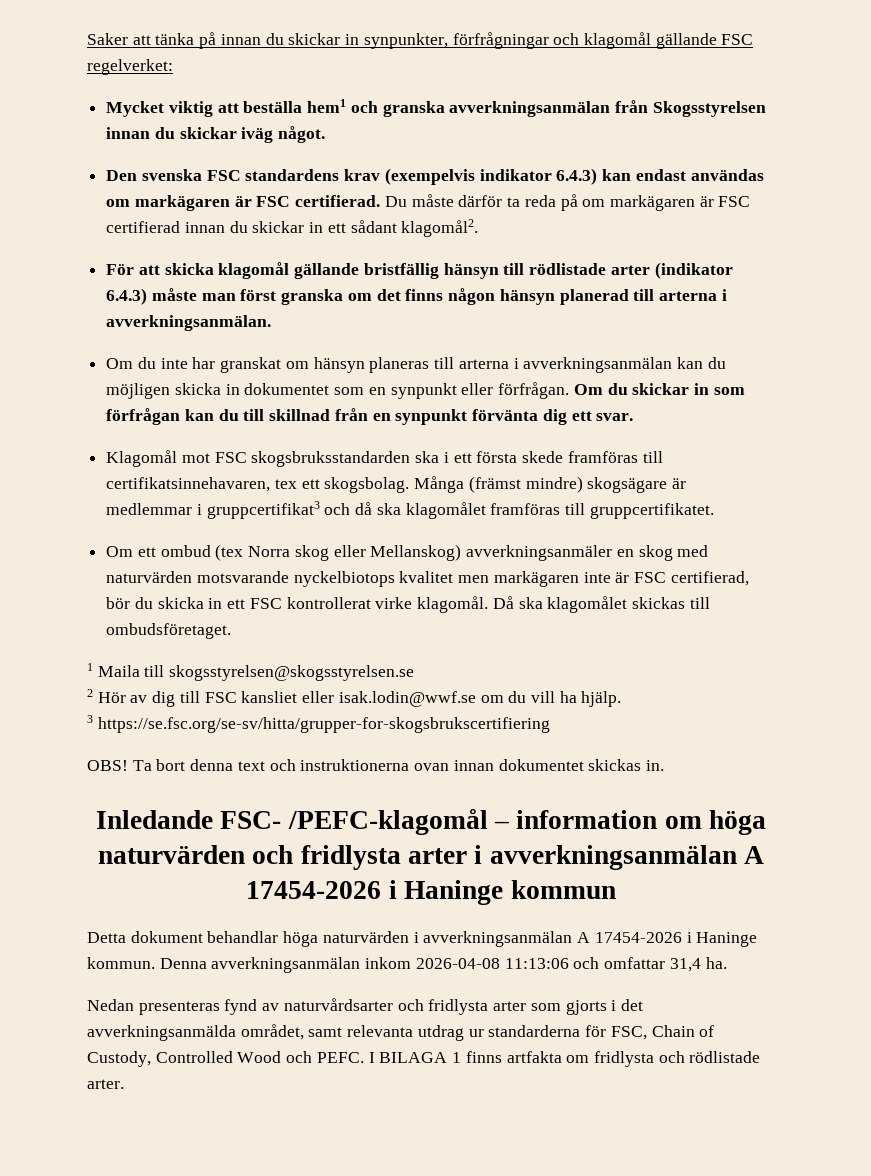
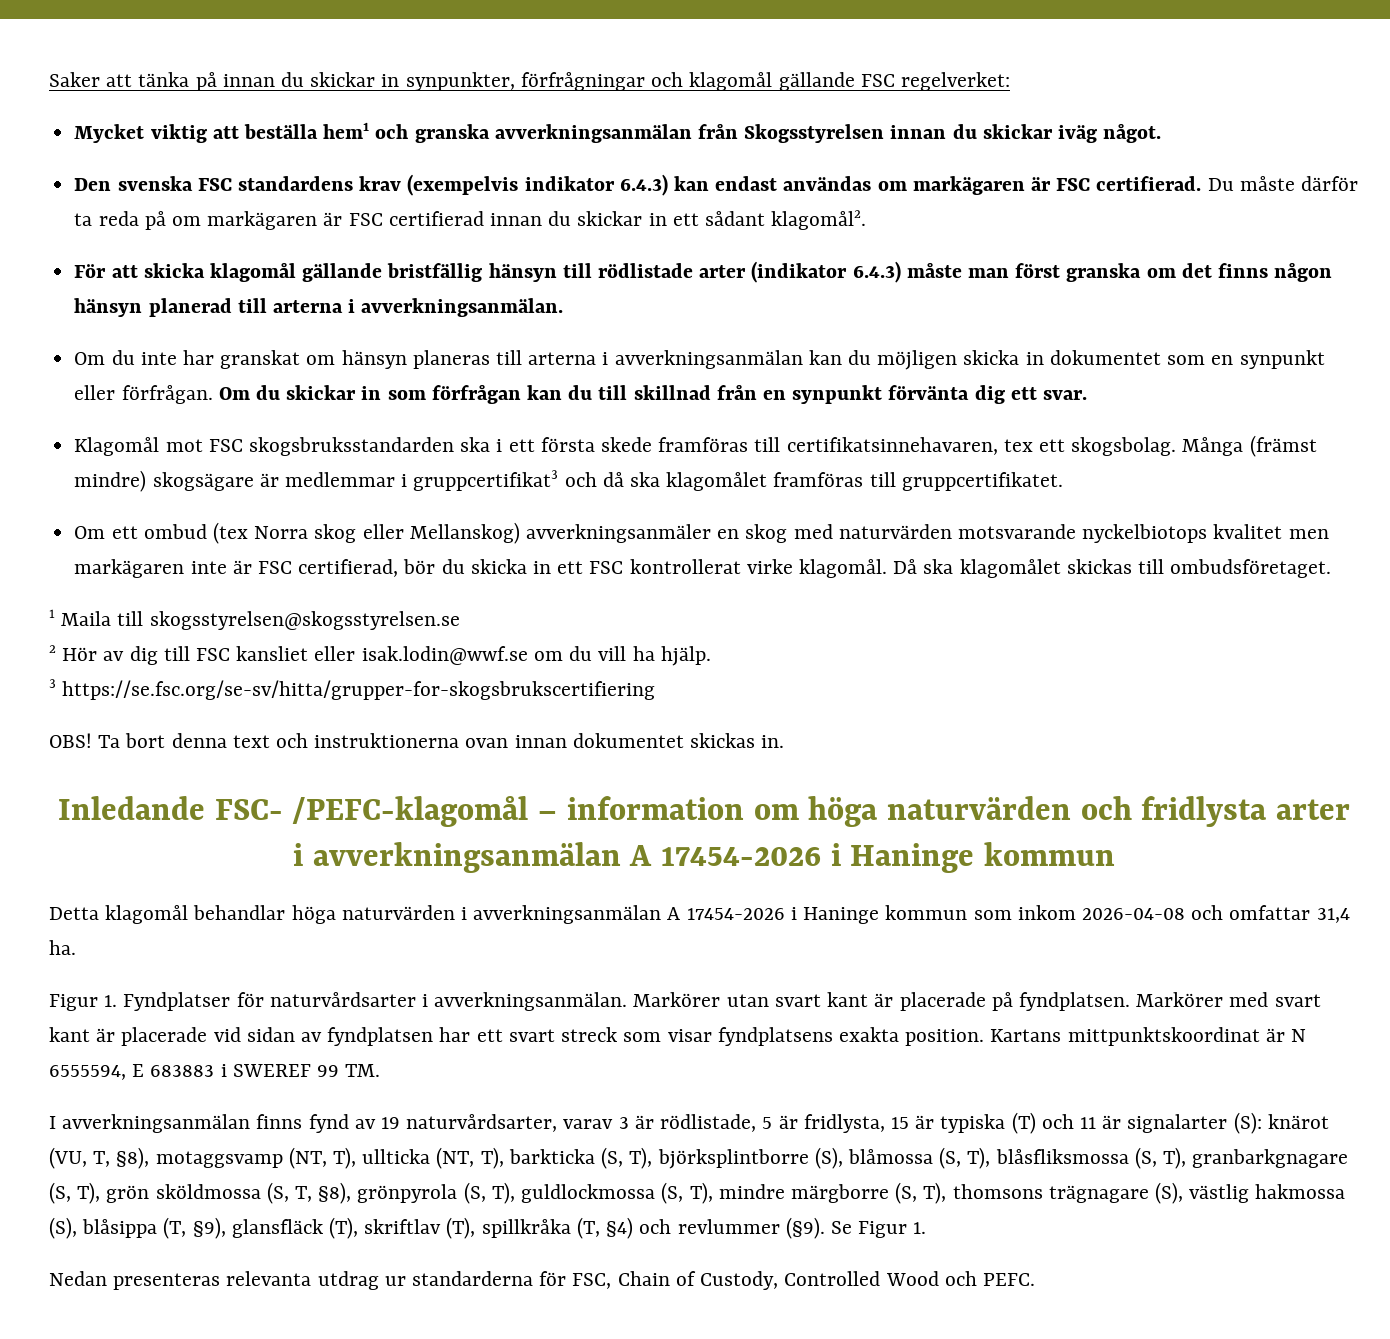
[130,931,203,943] dokument -> [105,905,189,924] klagomål
[87,957,361,973] kommun. Denna avverkningsanmälan -> [885,905,1012,920] kommun som
[504,958,569,969] 11:13:06 -> (1185, 914) none
[87,998,643,1015] [87,1024,343,1041] Nedan presenteras fynd av naturvårdsarter och fridlysta arter som gjorts i det avverkningsanmälda området, samt -> [49,992,1321,1011] [49,1027,1306,1046] [49,1064,381,1080] [49,1112,1329,1134] [49,1147,1349,1169] [49,1182,1346,1204] [49,1217,927,1239] [49,1271,221,1290] Figur 1. Fyndplatser för naturvårdsarter i avverkningsanmälan. Markörer utan svart kant är placerade på fyndplatsen. Markörer med svart kant är placerade vid sidan av fyndplatsen har ett svart streck som visar fyndplatsens exakta position. Kartans mittpunktskoordinat är N 6555594, E 683883 i SWEREF 99 TM. // I avverkningsanmälan finns fynd av 19 naturvårdsarter, varav 3 är rödlistade, 5 är fridlysta, 15 är typiska (T) och 11 är signalarter (S): knärot (VU, T, §8), motaggsvamp (NT, T), ullticka (NT, T), barkticka (S, T), björksplintborre (S), blåmossa (S, T), blåsfliksmossa (S, T), granbarkgnagare (S, T), grön sköldmossa (S, T, §8), grönpyrola (S, T), guldlockmossa (S, T), mindre märgborre (S, T), thomsons trägnagare (S), västlig hakmossa (S), blåsippa (T, §9), glansfläck (T), skriftlav (T), spillkråka (T, §4) och revlummer (§9). Se Figur 1. // Nedan presenteras
[368,1051,761,1067] [87,1079,124,1089] I BILAGA 1 finns artfakta om fridlysta och rödlistade arter. -> (1035, 1279) none

